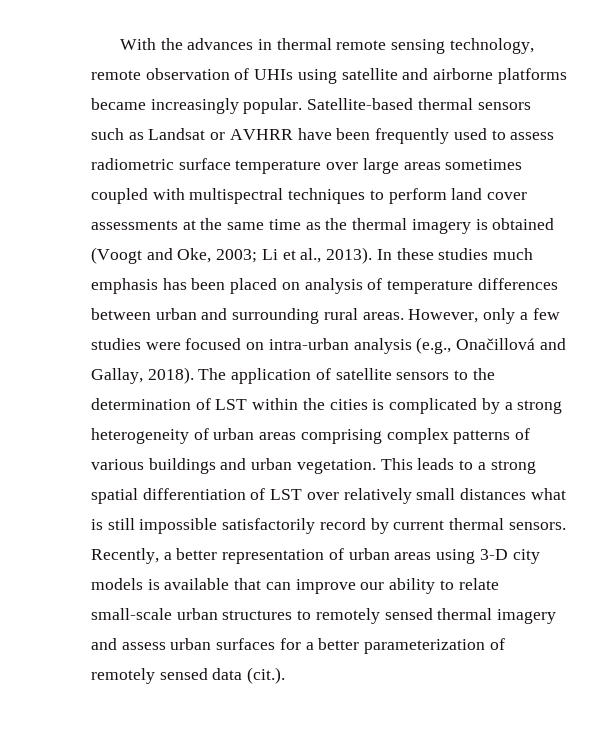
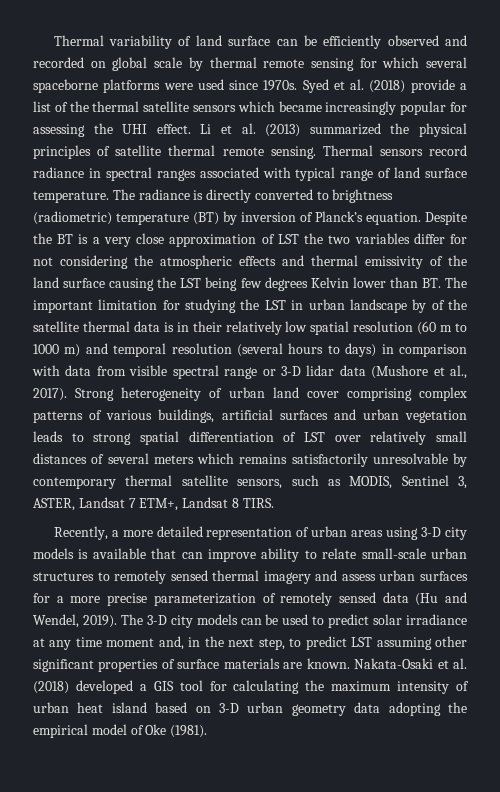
[119,38,534,54] [91,68,567,84] [91,98,531,114] [91,128,555,144] [91,158,523,174] [91,188,528,204] [91,218,555,234] [91,247,533,264] [91,278,558,294] [91,308,560,324] [91,337,566,354] [91,367,495,384] [91,398,563,414] With the advances in thermal remote sensing technology, remote observation of UHIs using satellite and airborne platforms became increasingly popular. Satellite-based thermal sensors such as Landsat or AVHRR have been frequently used to assess radiometric surface temperature over large areas sometimes coupled with multispectral techniques to perform land cover assessments at the same time as the thermal imagery is obtained (Voogt and Oke, 2003; Li et al., 2013). In these studies much emphasis has been placed on analysis of temperature differences between urban and surrounding rural areas. However, only a few studies were focused on intra-urban analysis (e.g., Onačillová and Gallay, 2018). The application of satellite sensors to the determination of LST within the cities is complicated by a strong -> [53,35,468,49] [33,57,467,71] [33,79,467,93] [33,101,468,115] [33,123,467,137] [33,145,467,159] [33,167,467,181] [33,189,394,203] [33,211,467,225] [33,233,467,247] [33,255,467,269] [33,277,467,291] [33,299,468,313] [33,321,468,335] [33,343,467,357] [32,365,468,379] [33,388,115,401] Thermal variability of land surface can be efficiently observed and recorded on global scale by thermal remote sensing for which several spaceborne platforms were used since 1970s. Syed et al. (2018) provide a list of the thermal satellite sensors which became increasingly popular for assessing the UHI effect. Li et al. (2013) summarized the physical principles of satellite thermal remote sensing. Thermal sensors record radiance in spectral ranges associated with typical range of land surface temperature. The radiance is directly converted to brightness (radiometric) temperature (BT) by inversion of Planck’s equation. Despite the BT is a very close approximation of LST the two variables differ for not considering the atmospheric effects and thermal emissivity of the land surface causing the LST being few degrees Kelvin lower than BT. The important limitation for studying the LST in urban landscape by of the satellite thermal data is in their relatively low spatial resolution (60 m to 1000 m) and temporal resolution (several hours to days) in comparison with data from visible spectral range or 3-D lidar data (Mushore et al., 2017). Strong
[259,432,297,440] areas -> [272,387,339,398] land cover
[148,458,413,474] buildings and urban vegetation. This -> [158,409,467,423] buildings, artificial surfaces and urban vegetation
[477,462,486,470] a -> (84, 437) none
[530,488,566,500] [91,518,566,534] [91,548,218,564] what is still impossible satisfactorily record by current thermal sensors. Recently, a better -> [91,453,467,467] [33,475,467,489] [33,497,274,511] [53,526,203,540] of several meters which remains satisfactorily unresolvable by contemporary thermal satellite sensors, such as MODIS, Sentinel 3, ASTER, Landsat 7 ETM+, Landsat 8 TIRS. // Recently, a more detailed
[360,582,385,590] our -> (256, 555) none
[318,638,360,650] better -> [70,593,148,606] more precise
[247,667,286,684] (cit.). -> [415,592,467,606] [33,614,467,628] [33,636,467,650] [33,658,468,672] [33,680,469,694] [33,702,467,716] [33,724,208,738] (Hu and Wendel, 2019). The 3-D city models can be used to predict solar irradiance at any time moment and, in the next step, to predict LST assuming other significant properties of surface materials are known. Nakata-Osaki et al. (2018) developed a GIS tool for calculating the maximum intensity of urban heat island based on 3-D urban geometry data adopting the empirical model of Oke (1981).

